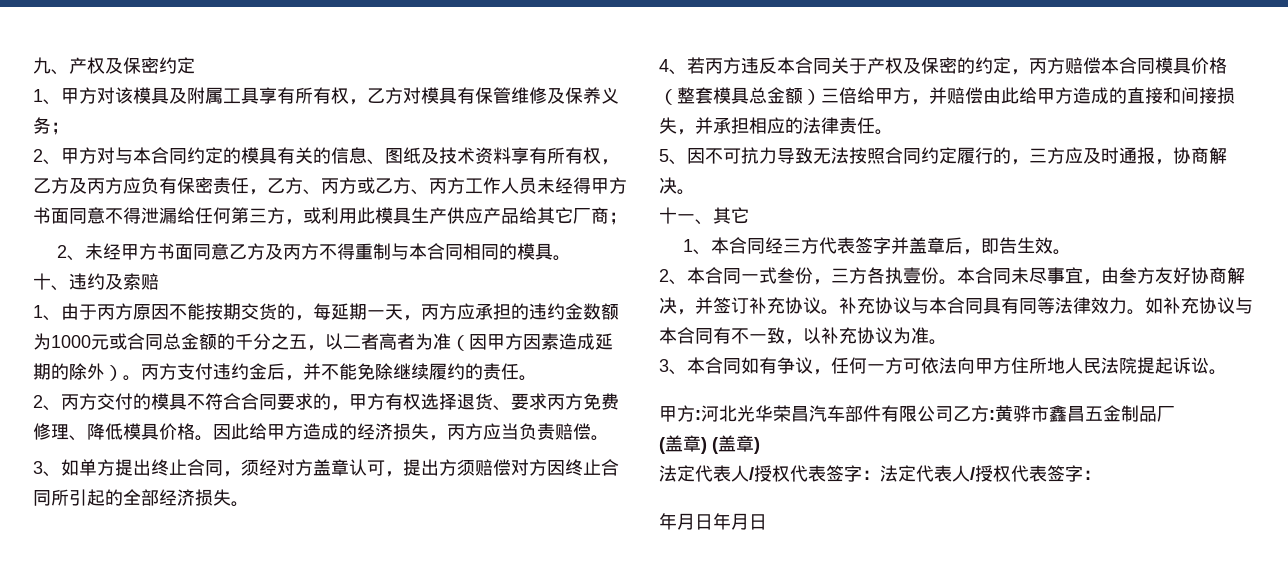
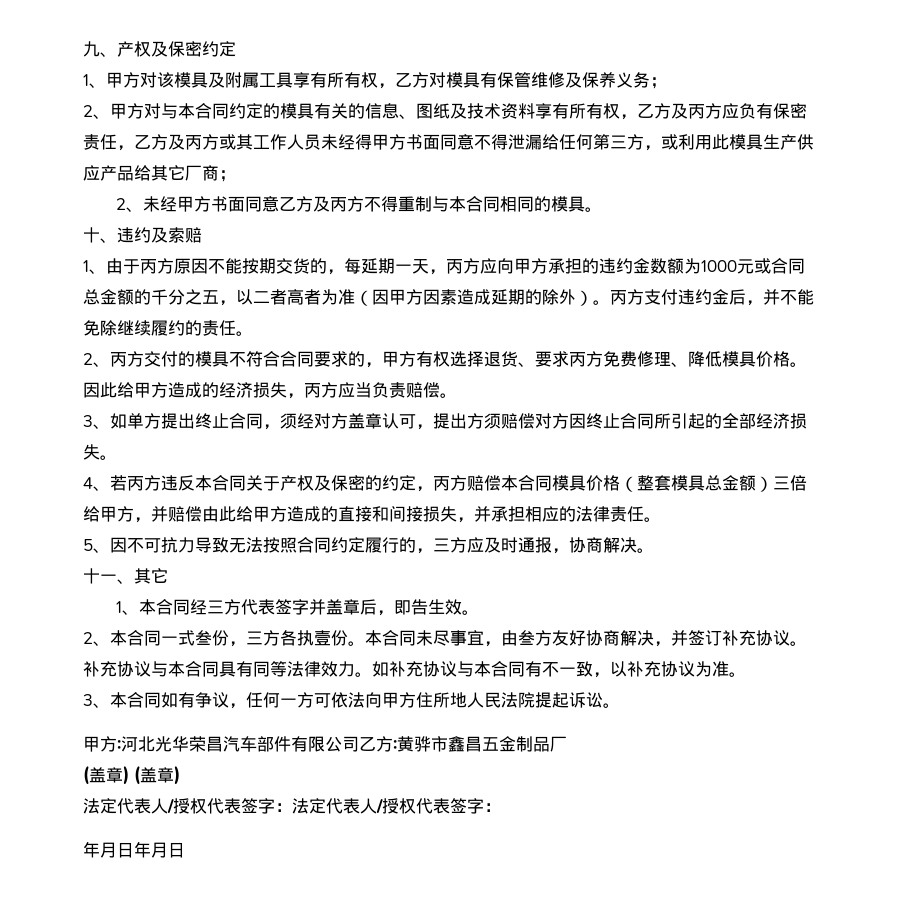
[303,177,465,195] 、丙方或乙方、丙方 -> [168,134,253,150] 及丙方或其
(475, 311) none -> [497,258,548,274] 向甲方

